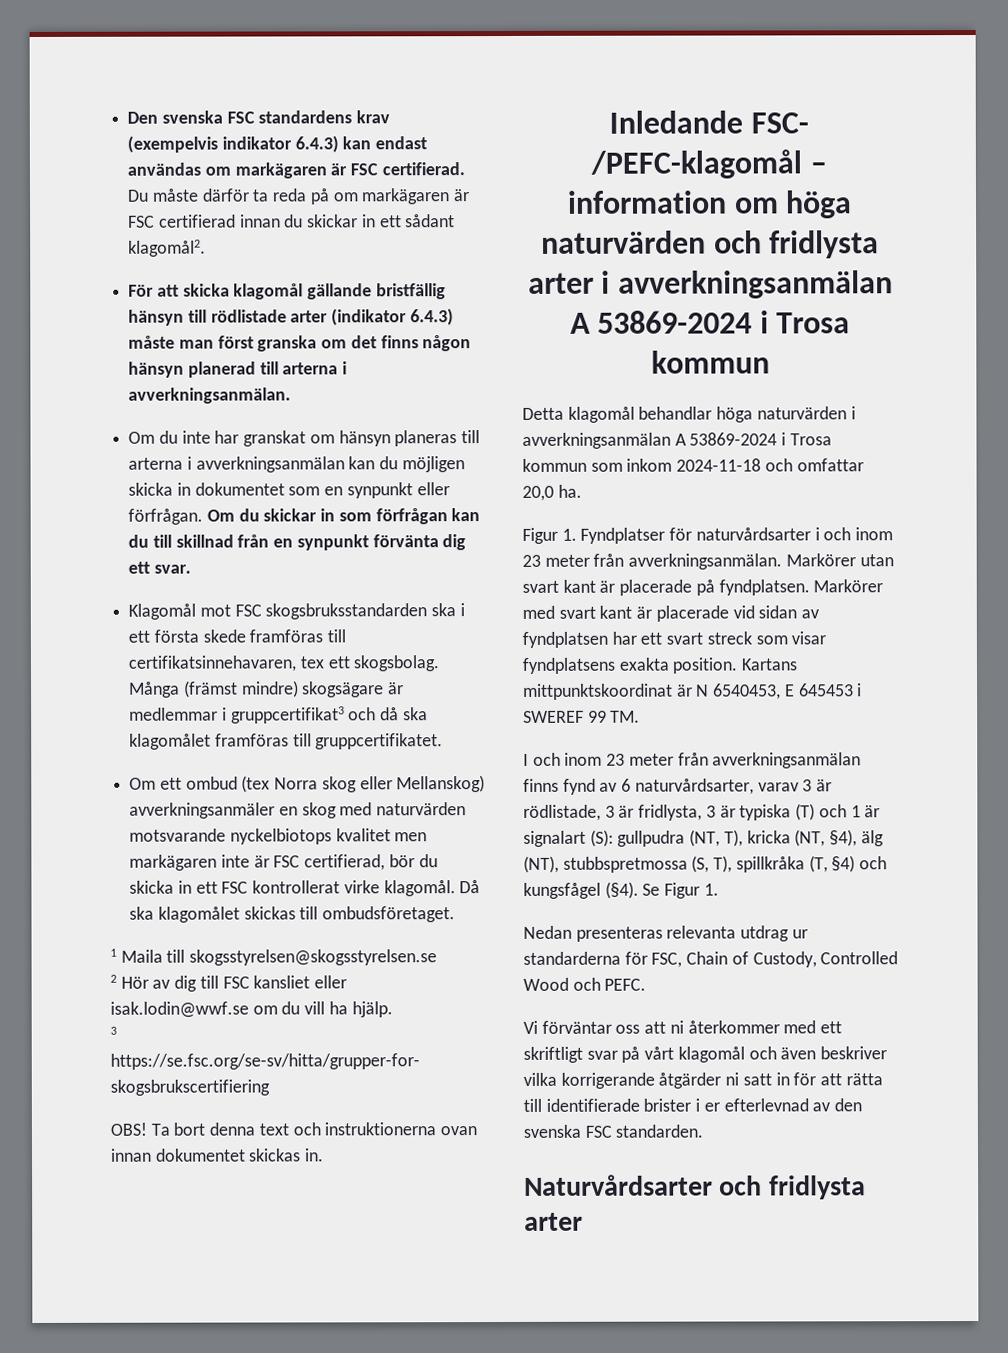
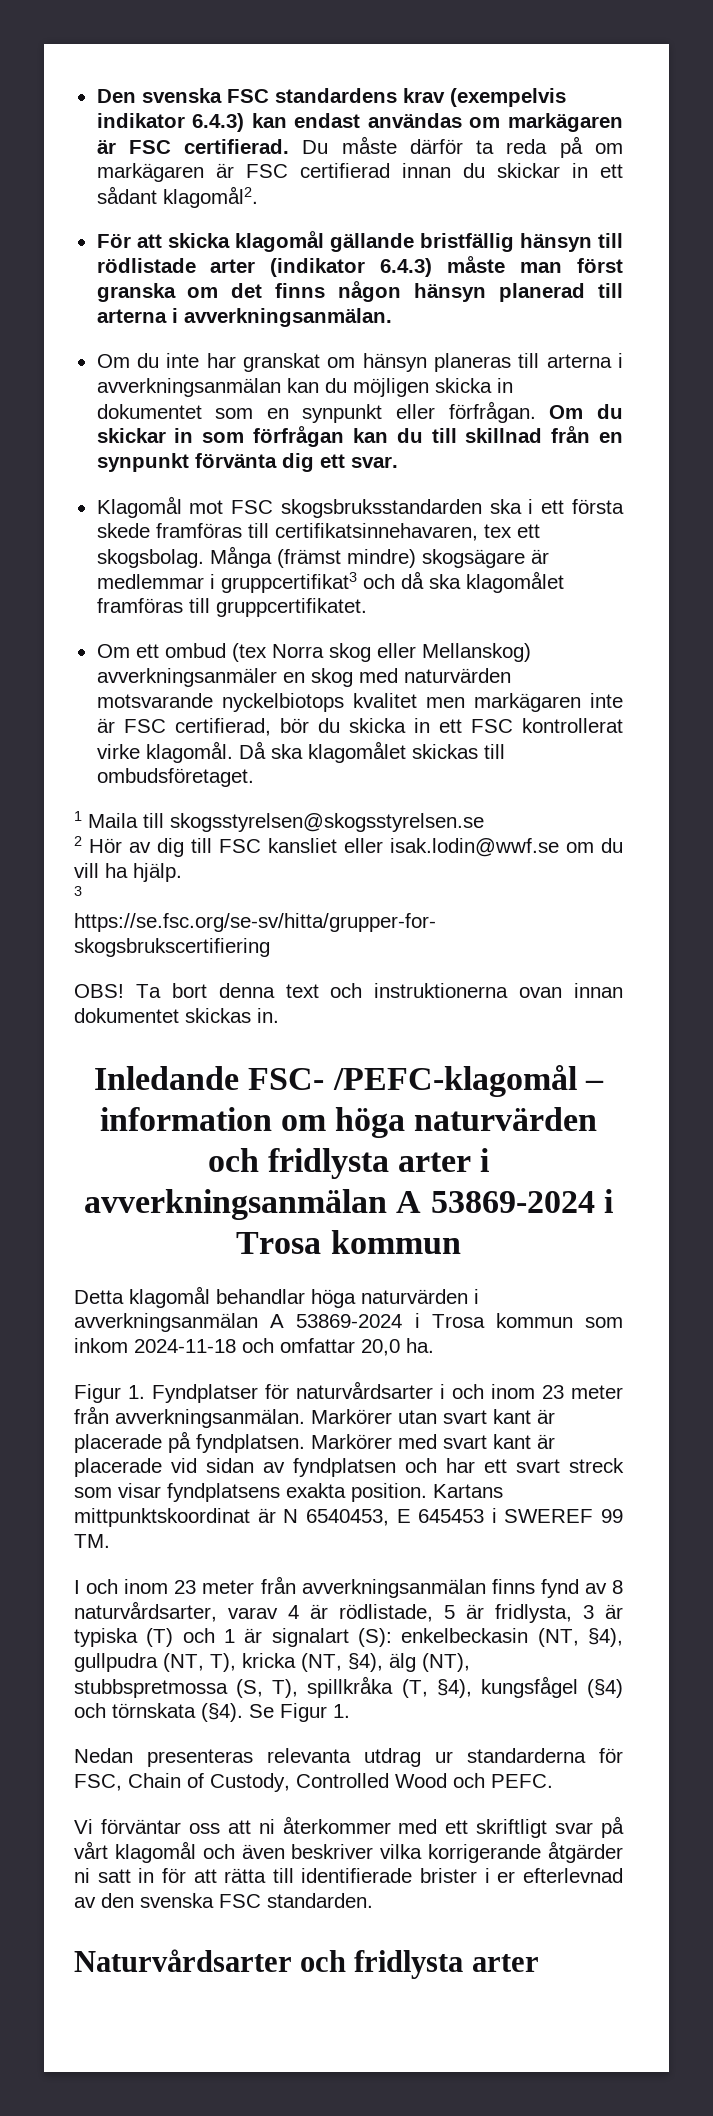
(608, 639) none -> [405,1458,437,1473] och
[621,778,632,792] 6 -> [612,1580,624,1594] 8
[802,779,813,792] 3 -> [288,1605,299,1619] 4
[604,805,615,818] 3 -> [444,1605,455,1619] 5
(614, 838) none -> [401,1628,623,1647] enkelbeckasin (NT, §4),
[831,855,888,873] [523,882,601,899] §4) och kungsfågel -> [436,1676,624,1698] [74,1703,196,1718] §4), kungsfågel (§4) och törnskata

